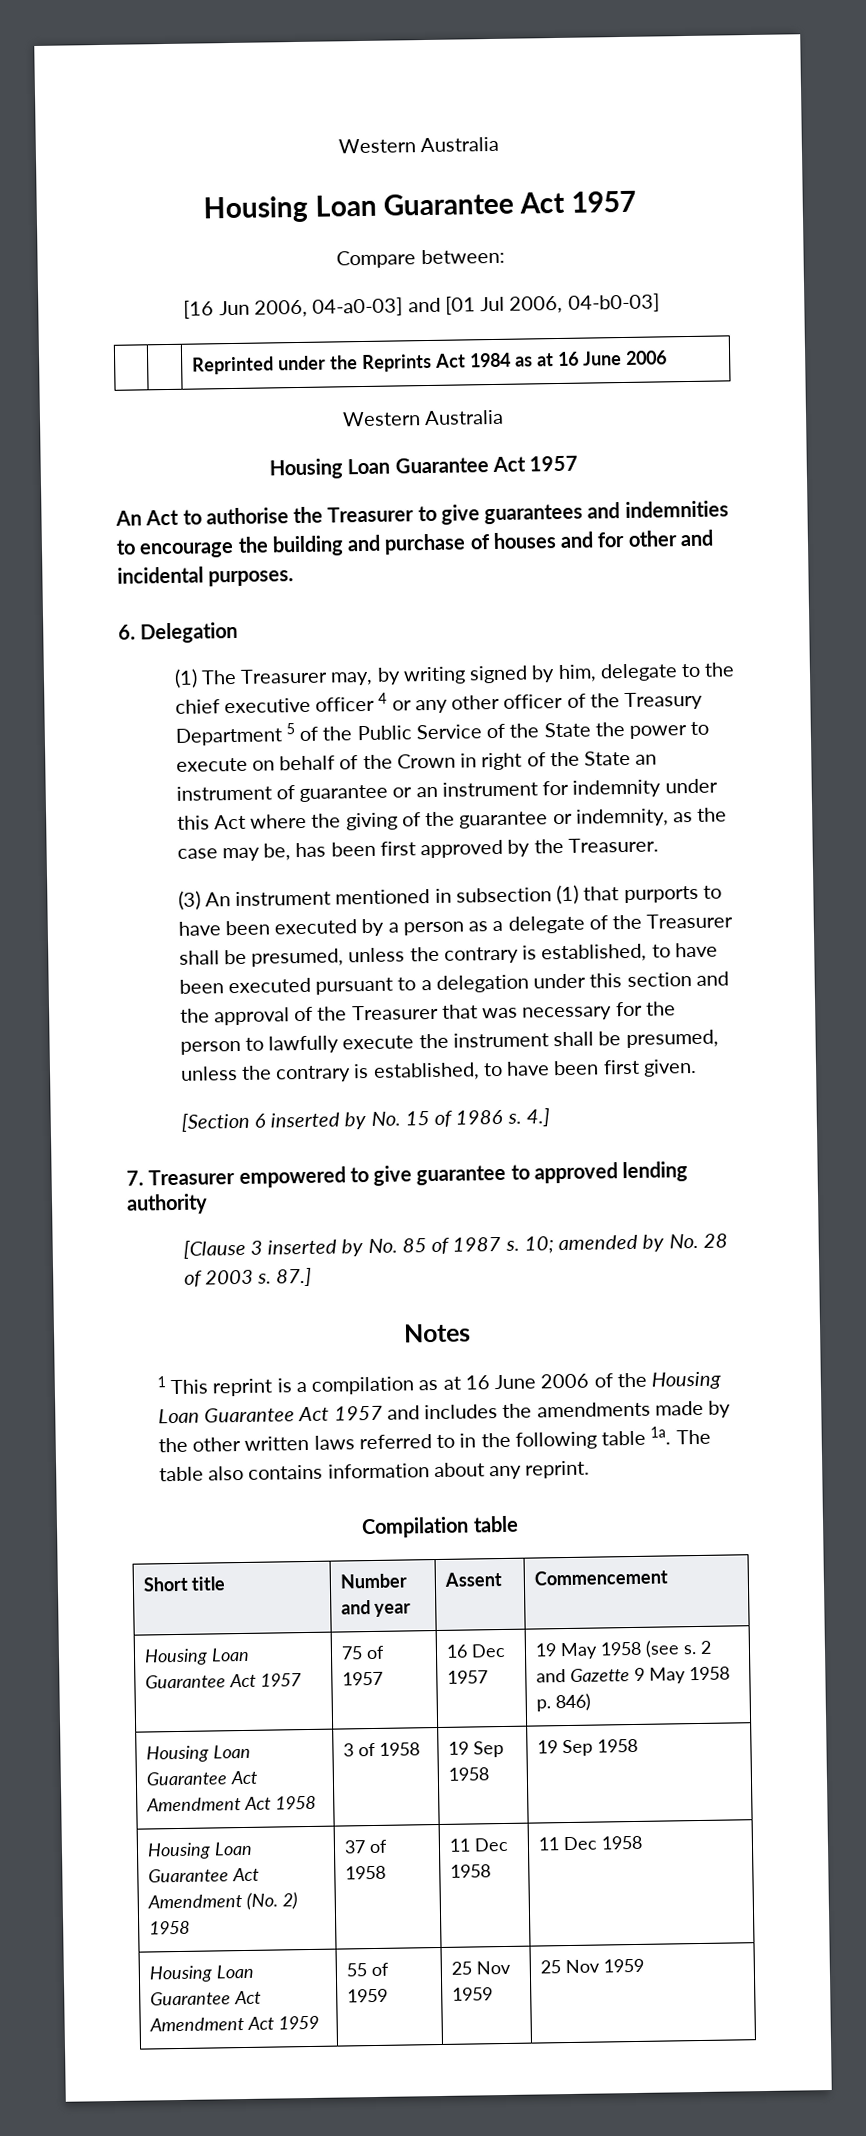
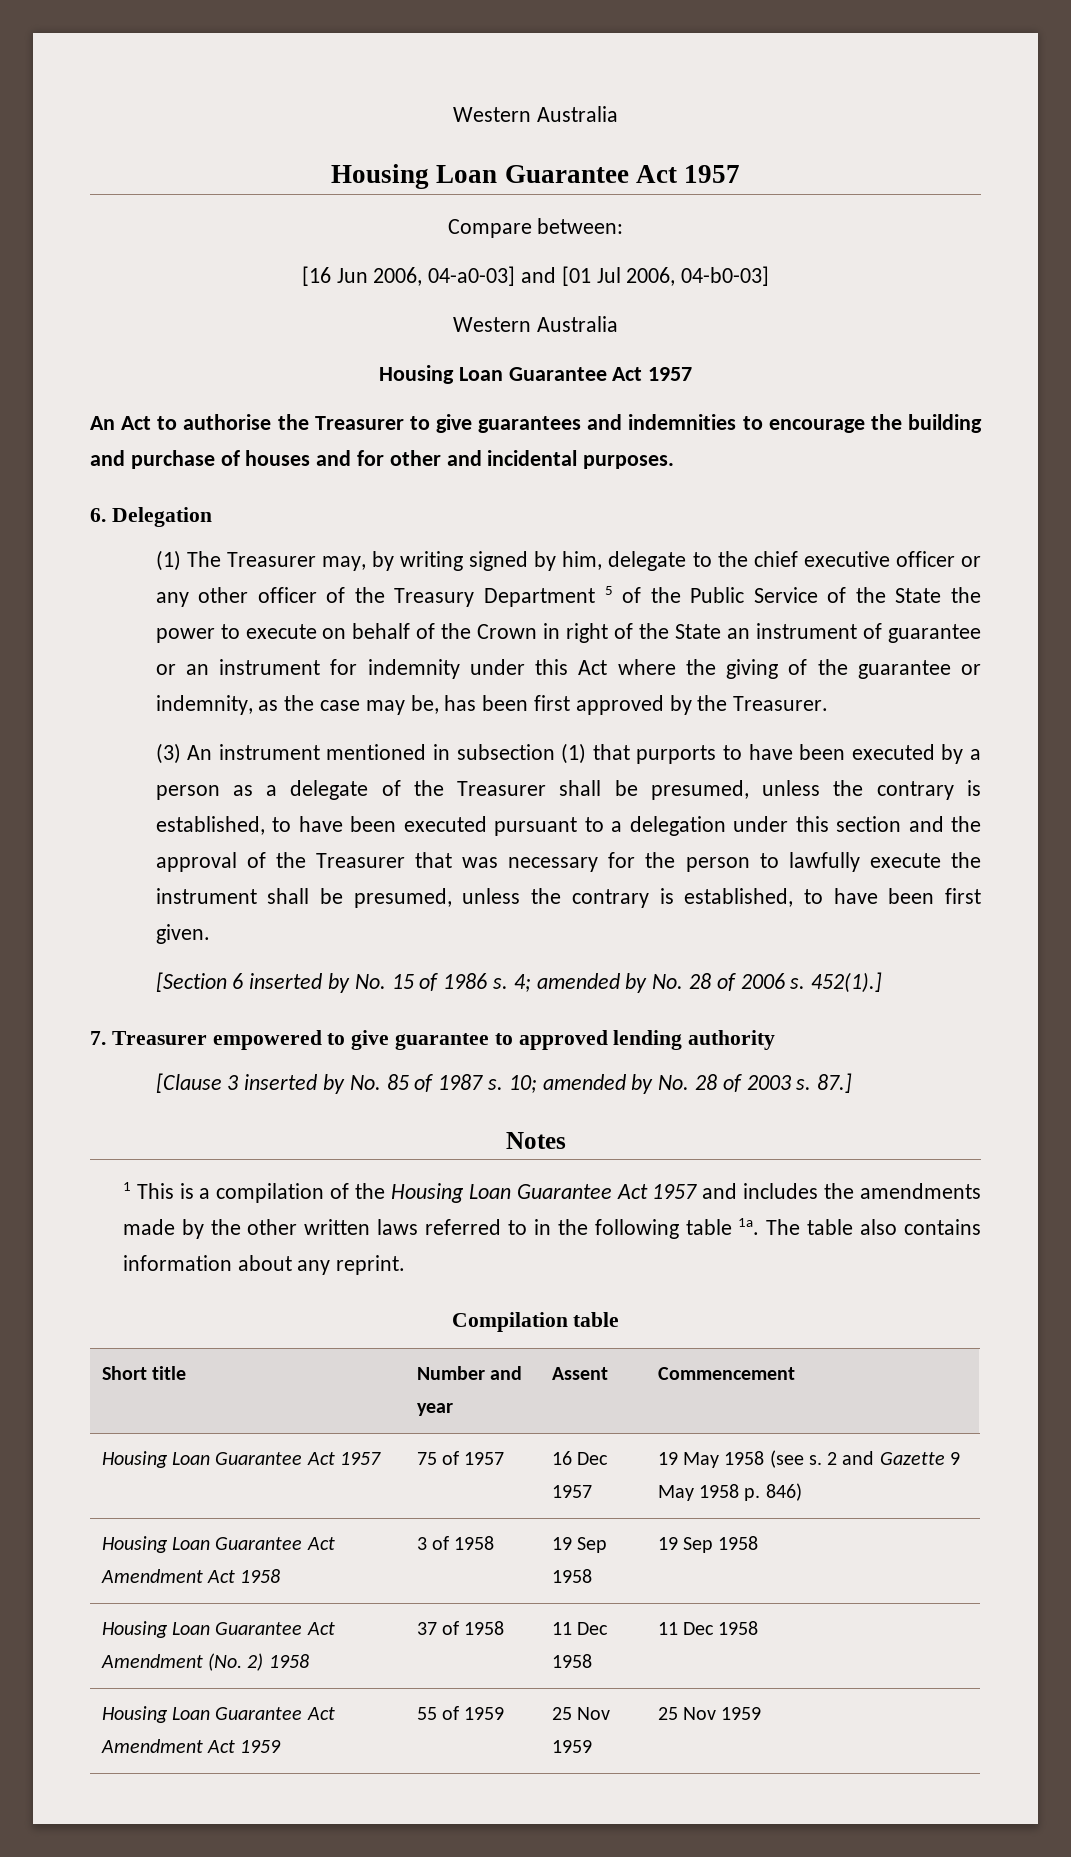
[191,350,667,375] // | | Reprinted under the Reprints Act 1984 as at 16 June 2006 -> (770, 276) none
[378,692,388,704] 4 -> (955, 559) none
[525,1108,550,1127] 4.] -> [513,972,883,993] 4; amended by No. 28 of 2006 s. 452(1).]
[212,1378,274,1397] reprint -> (174, 1191) none
[418,1373,590,1391] as at 16 June 2006 -> (325, 1193) none

